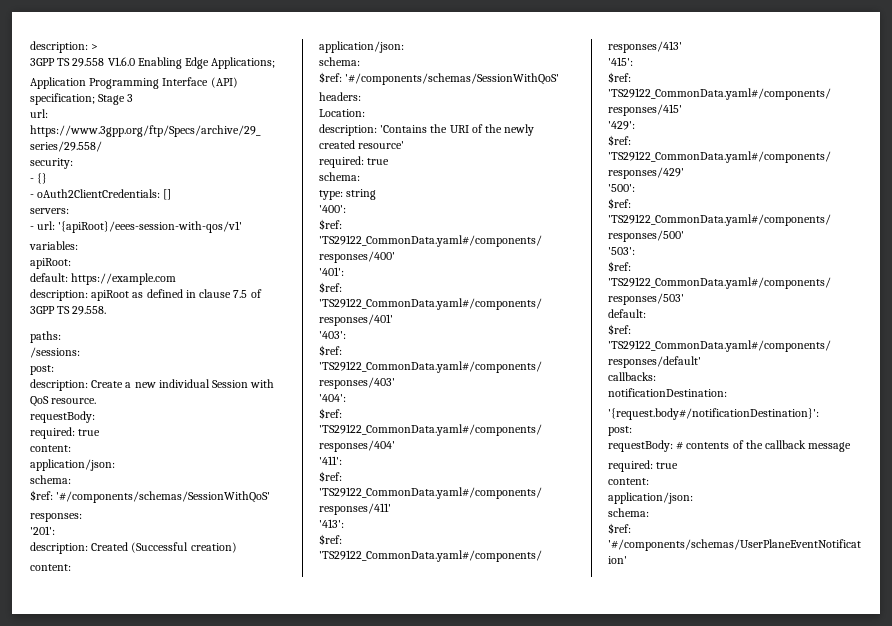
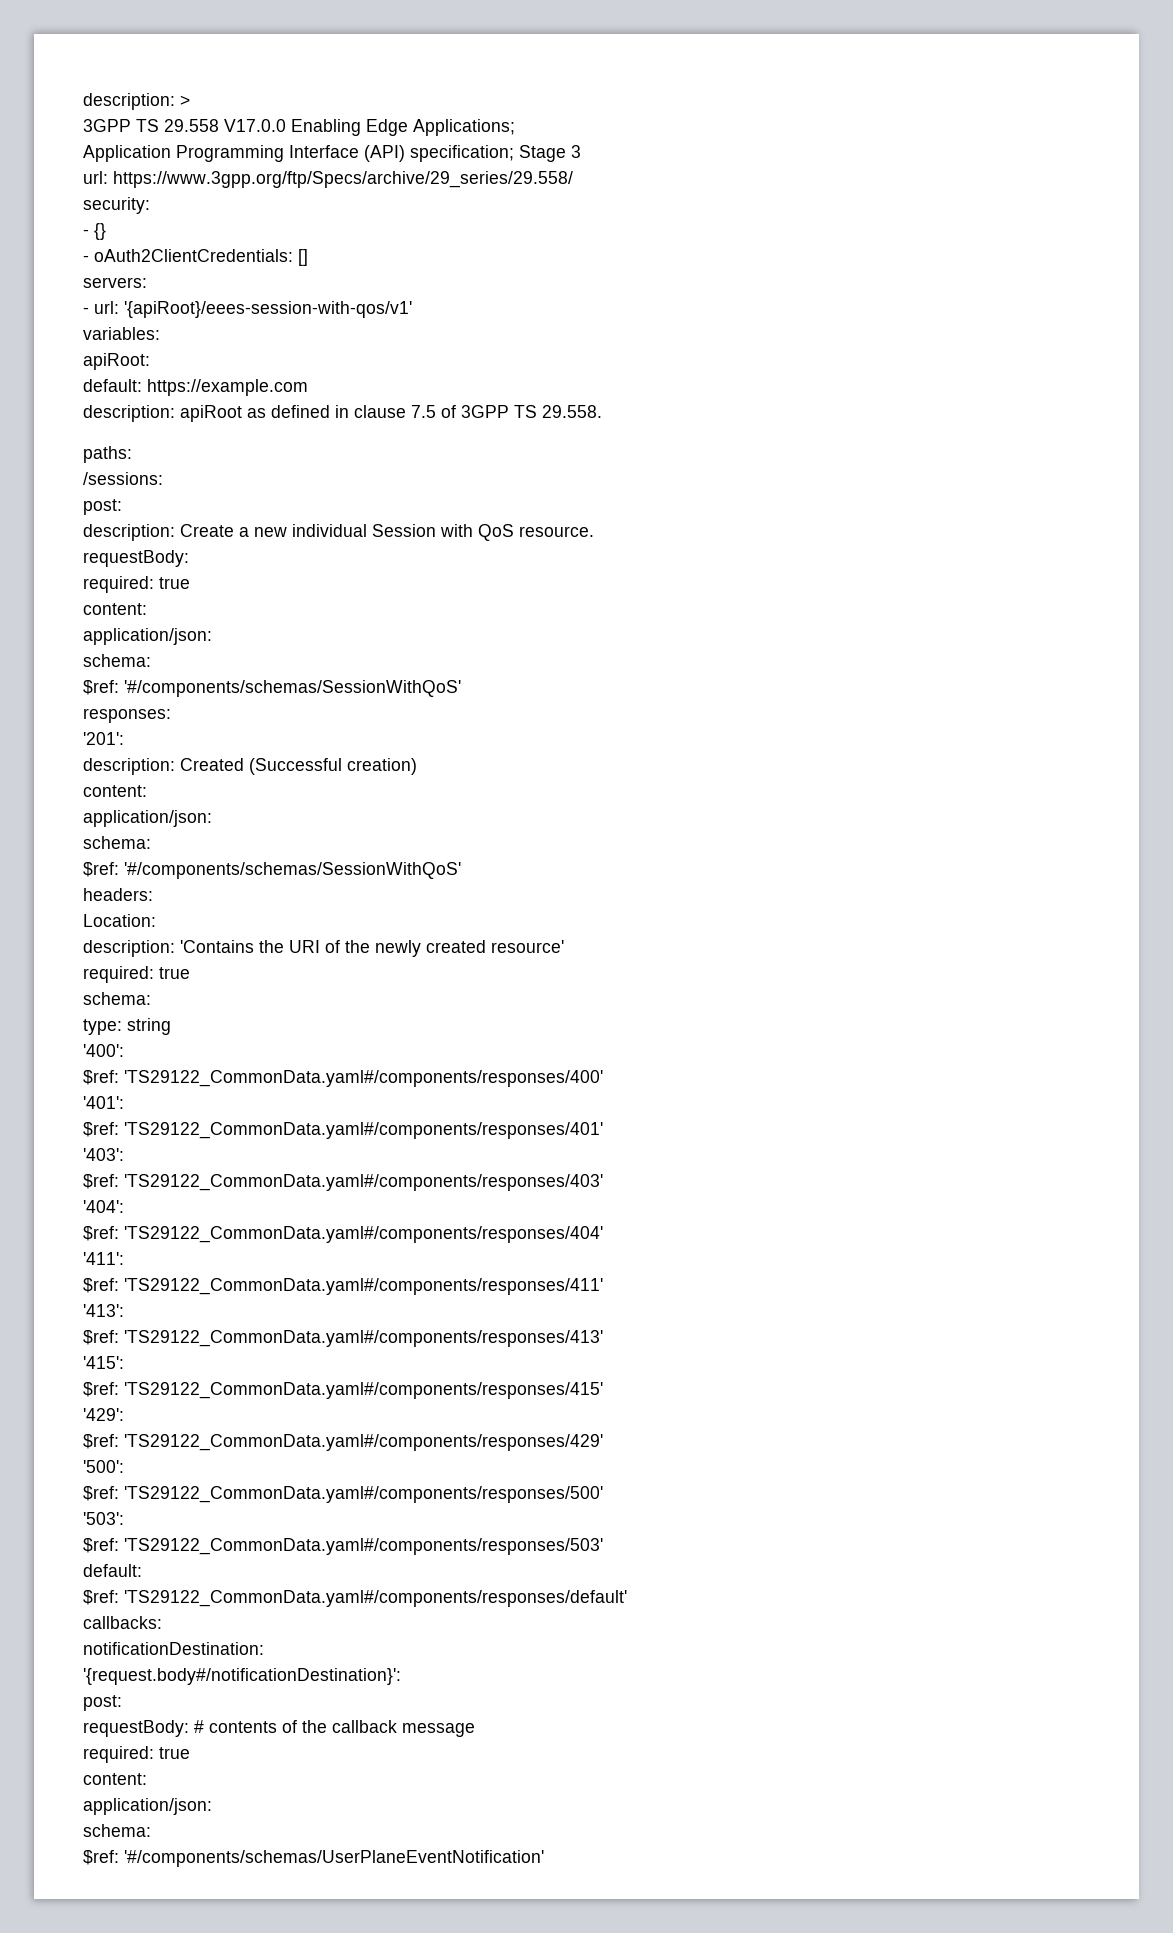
[107,57,135,66] V1.6.0 -> [224,119,286,132] V17.0.0

